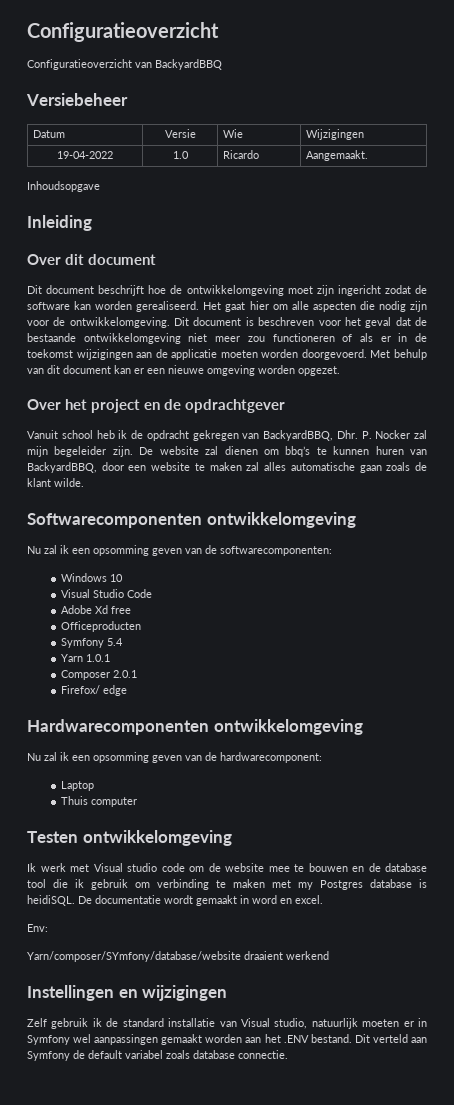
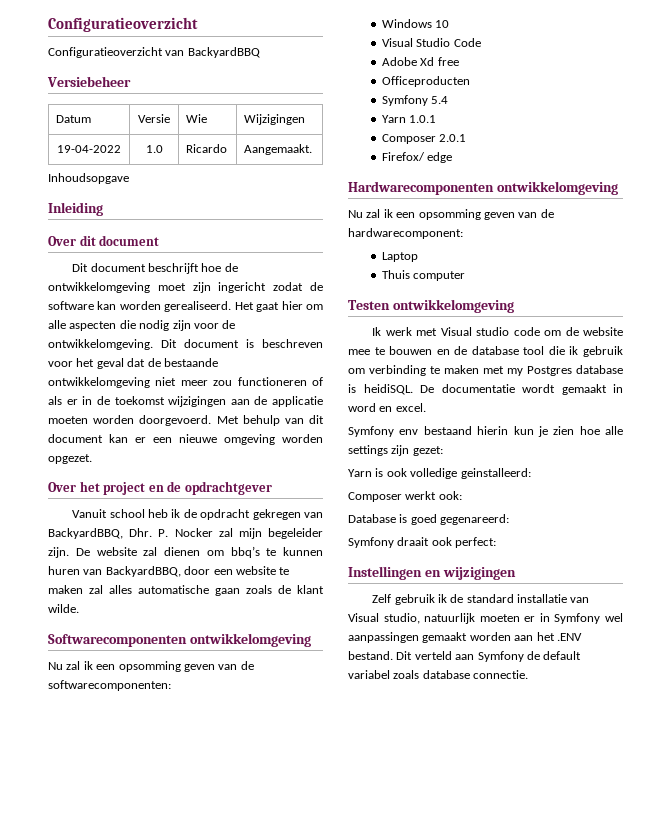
[27,924,48,932] [27,951,329,962] Env: // Yarn/composer/SYmfony/database/website draaient werkend -> [348,426,623,437] [348,445,443,456] [348,468,531,479] [348,491,462,502] [348,514,510,525] [348,537,497,548] Symfony env bestaand hierin kun je zien hoe alle settings zijn gezet: // Yarn is ook volledige geinstalleerd: // Composer werkt ook: // Database is goed gegenareerd: // Symfony draait ook perfect:

